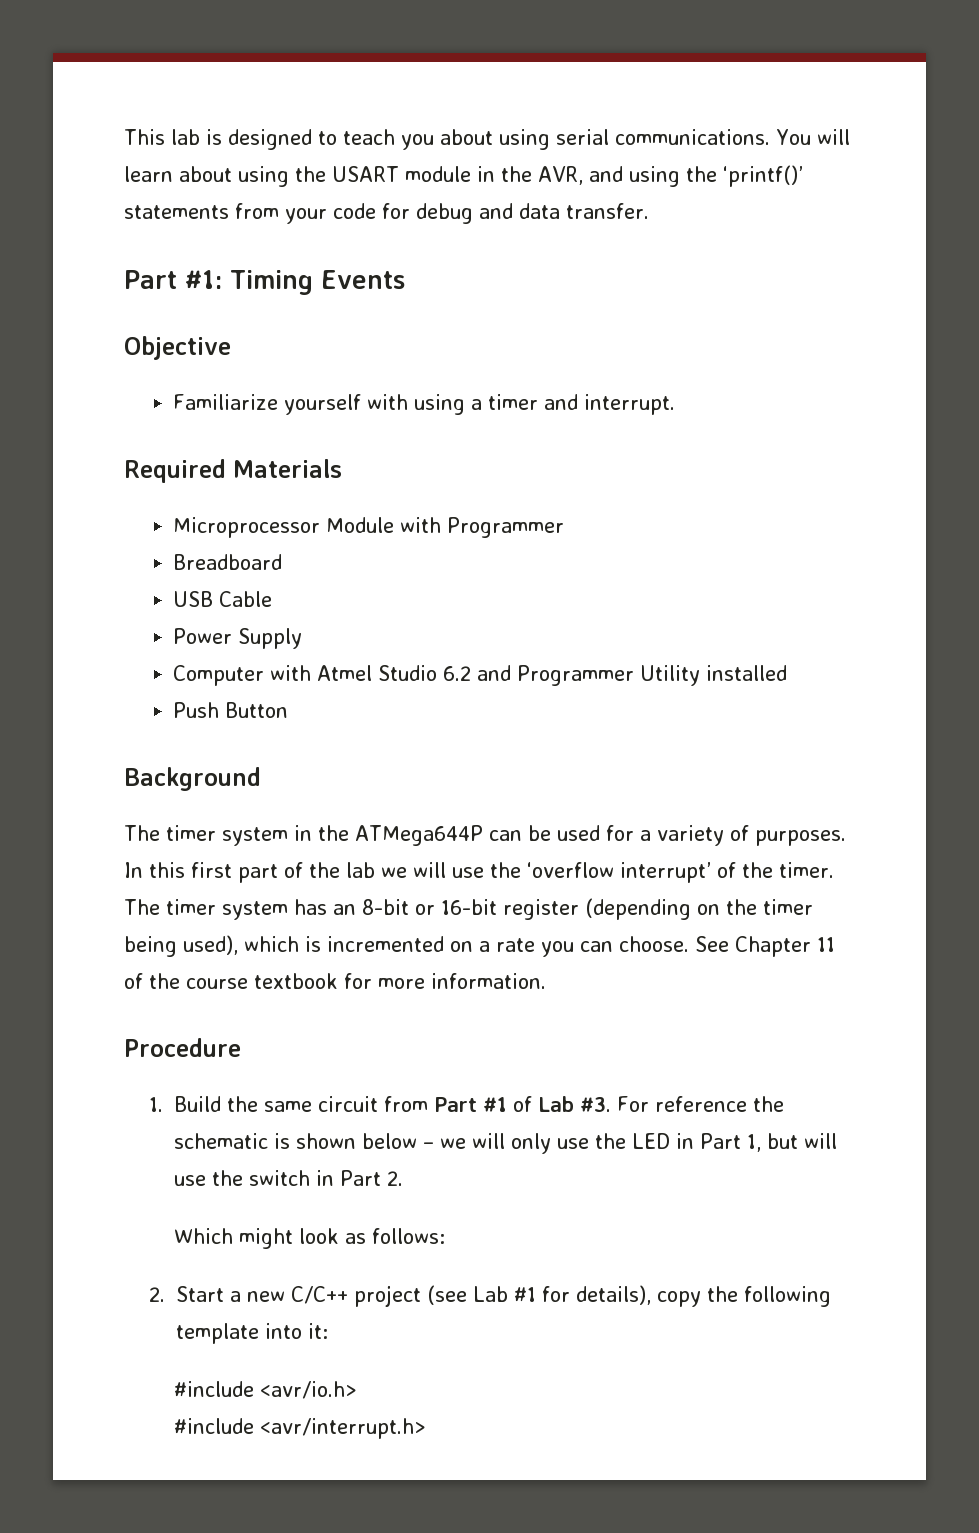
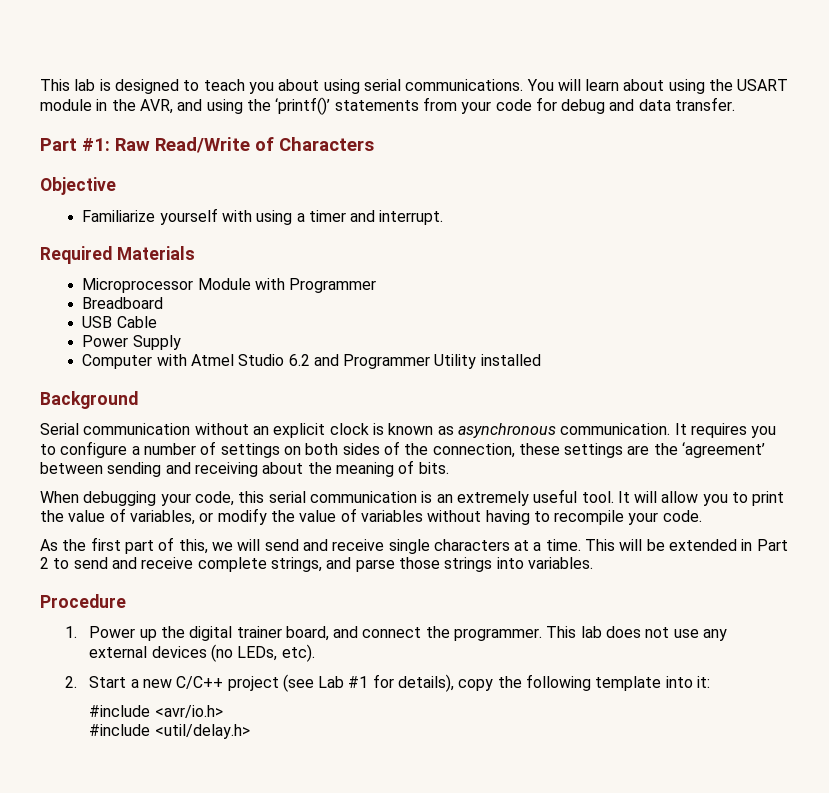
[230,270,405,295] Timing Events -> [115,137,374,153] Raw Read/Write of Characters
[173,702,289,718] // Push Button -> (541, 360) none
[124,825,846,846] [124,862,834,883] [124,898,813,920] [124,935,835,957] [124,973,546,989] [124,1038,241,1057] [149,1096,785,1112] [174,1133,838,1154] [174,1170,404,1186] [174,1228,446,1249] The timer system in the ATMega644P can be used for a variety of purposes. In this first part of the lab we will use the ‘overflow interrupt’ of the timer. The timer system has an 8-bit or 16-bit register (depending on the timer being used), which is incremented on a rate you can choose. See Chapter 11 of the course textbook for more information. // Procedure // 1. Build the same circuit from Part #1 of Lab #3. For reference the schematic is shown below – we will only use the LED in Part 1, but will use the switch in Part 2. // Which might look as follows: -> [40,423,777,438] [40,441,766,458] [40,460,449,477] [40,489,785,506] [40,508,702,525] [40,537,788,554] [40,557,593,572] [40,594,126,608] [64,626,728,641] [89,644,315,662] Serial communication without an explicit clock is known as asynchronous communication. It requires you to configure a number of settings on both sides of the connection, these settings are the ‘agreement’ between sending and receiving about the meaning of bits. // When debugging your code, this serial communication is an extremely useful tool. It will allow you to print the value of variables, or modify the value of variables without having to recompile your code. // As the first part of this, we will send and receive single characters at a time. This will be extended in Part 2 to send and receive complete strings, and parse those strings into variables. // Procedure // 1. Power up the digital trainer board, and connect the programmer. This lab does not use any external devices (no LEDs, etc).
[260,1418,427,1439] <avr/interrupt.h> -> [154,724,250,739] <util/delay.h>

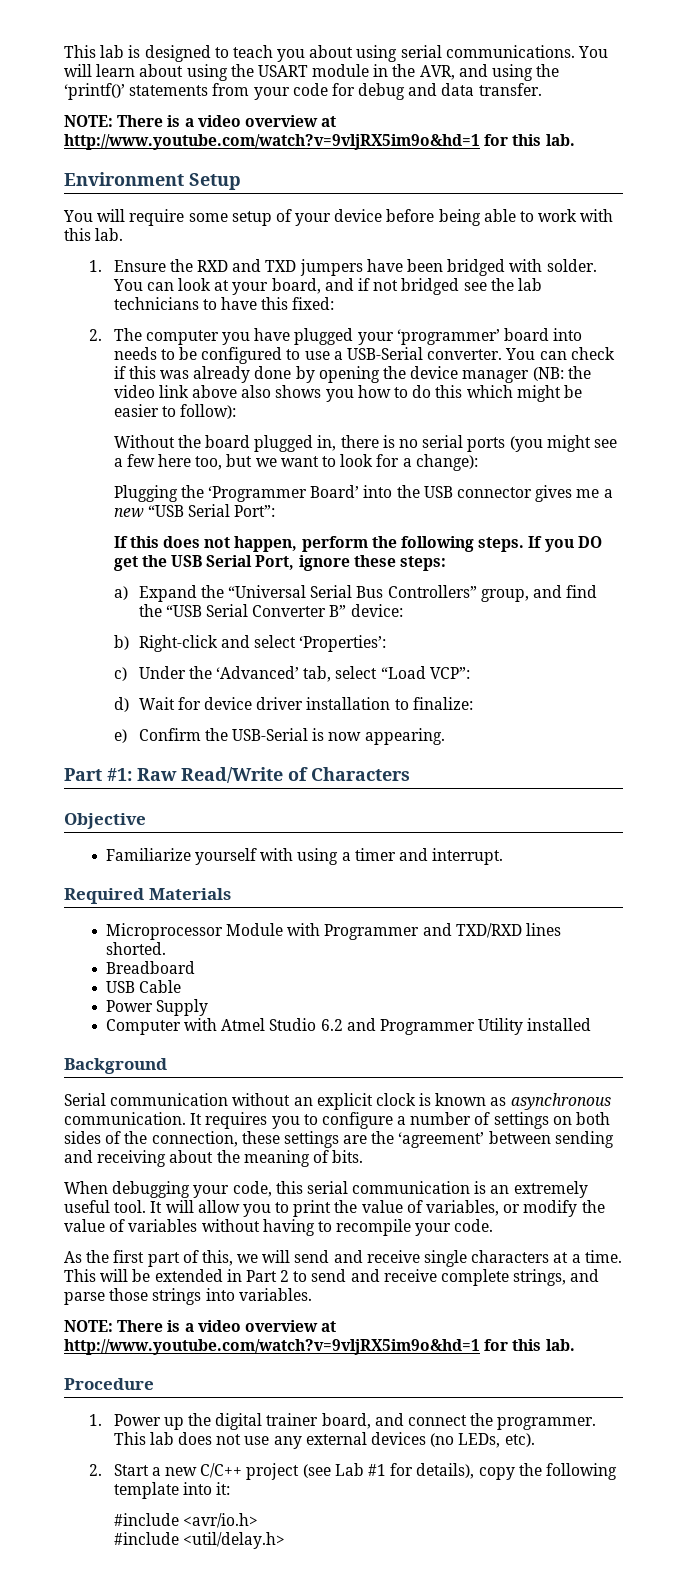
(736, 104) none -> [64,115,337,127] [64,134,575,150] [64,172,241,190] [63,209,614,226] [64,228,124,241] [88,259,597,276] [112,278,542,295] [113,297,335,310] [88,328,583,345] [113,347,615,364] [113,366,591,383] [113,385,582,402] [113,404,237,419] [113,435,617,452] [113,454,478,471] [113,485,613,502] [113,504,276,518] [113,536,602,552] [113,555,447,571] [113,585,598,602] [138,604,403,617] [113,635,387,652] [113,666,470,682] [113,697,473,712] [113,728,445,745] // NOTE: There is a video overview at http://www.youtube.com/watch?v=9vljRX5im9o&hd=1 for this lab. // Environment Setup // You will require some setup of your device before being able to work with this lab. // 1. Ensure the RXD and TXD jumpers have been bridged with solder. You can look at your board, and if not bridged see the lab technicians to have this fixed: // 2. The computer you have plugged your ‘programmer’ board into needs to be configured to use a USB-Serial converter. You can check if this was already done by opening the device manager (NB: the video link above also shows you how to do this which might be easier to follow): // Without the board plugged in, there is no serial ports (you might see a few here too, but we want to look for a change): // Plugging the ‘Programmer Board’ into the USB connector gives me a new “USB Serial Port”: // If this does not happen, perform the following steps. If you DO get the USB Serial Port, ignore these steps: // a) Expand the “Universal Serial Bus Controllers” group, and find the “USB Serial Converter B” device: // b) Right-click and select ‘Properties’: // c) Under the ‘Advanced’ tab, select “Load VCP”: // d) Wait for device driver installation to finalize: // e) Confirm the USB-Serial is now appearing.
(377, 285) none -> [422,923,562,938] [105,942,166,955] and TXD/RXD lines shorted.
(593, 563) none -> [64,1320,337,1332] [64,1339,575,1355] // NOTE: There is a video overview at http://www.youtube.com/watch?v=9vljRX5im9o&hd=1 for this lab.

